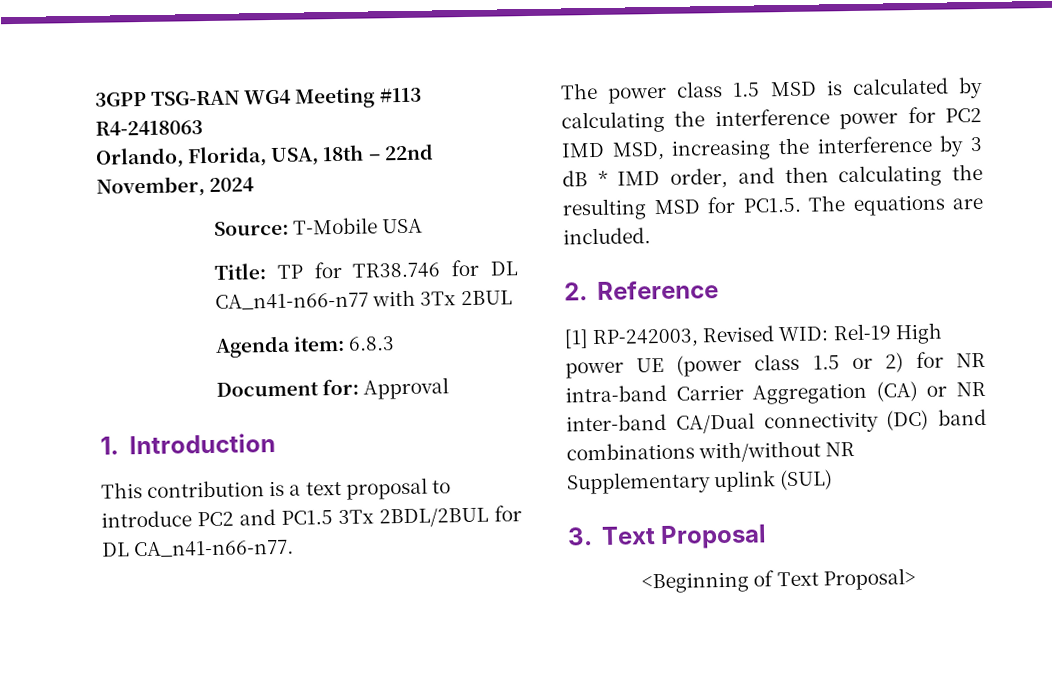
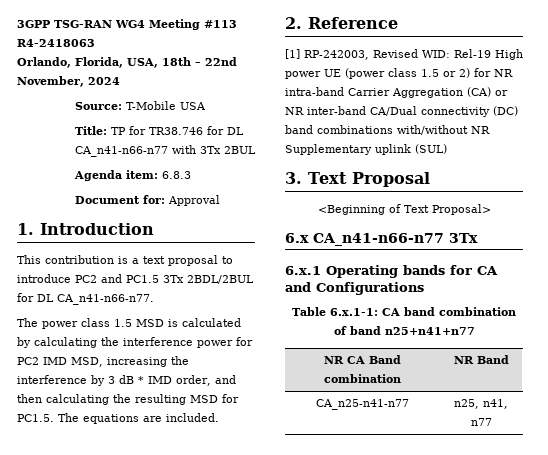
(916, 579) none -> [285,233,478,246] [285,265,498,278] [285,282,424,295] [292,307,516,316] [333,326,475,335] [324,355,401,364] [324,374,401,383] [453,355,509,364] [316,399,409,410] [454,399,508,409] [470,418,492,426] // 6.x CA_n41-n66-n77 3Tx // 6.x.1 Operating bands for CA and Configurations // Table 6.x.1-1: CA band combination of band n25+n41+n77 // NR CA Band combination | NR Band // CA_n25-n41-n77 | n25, n41, n77

